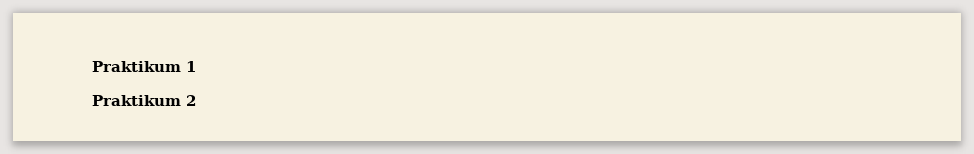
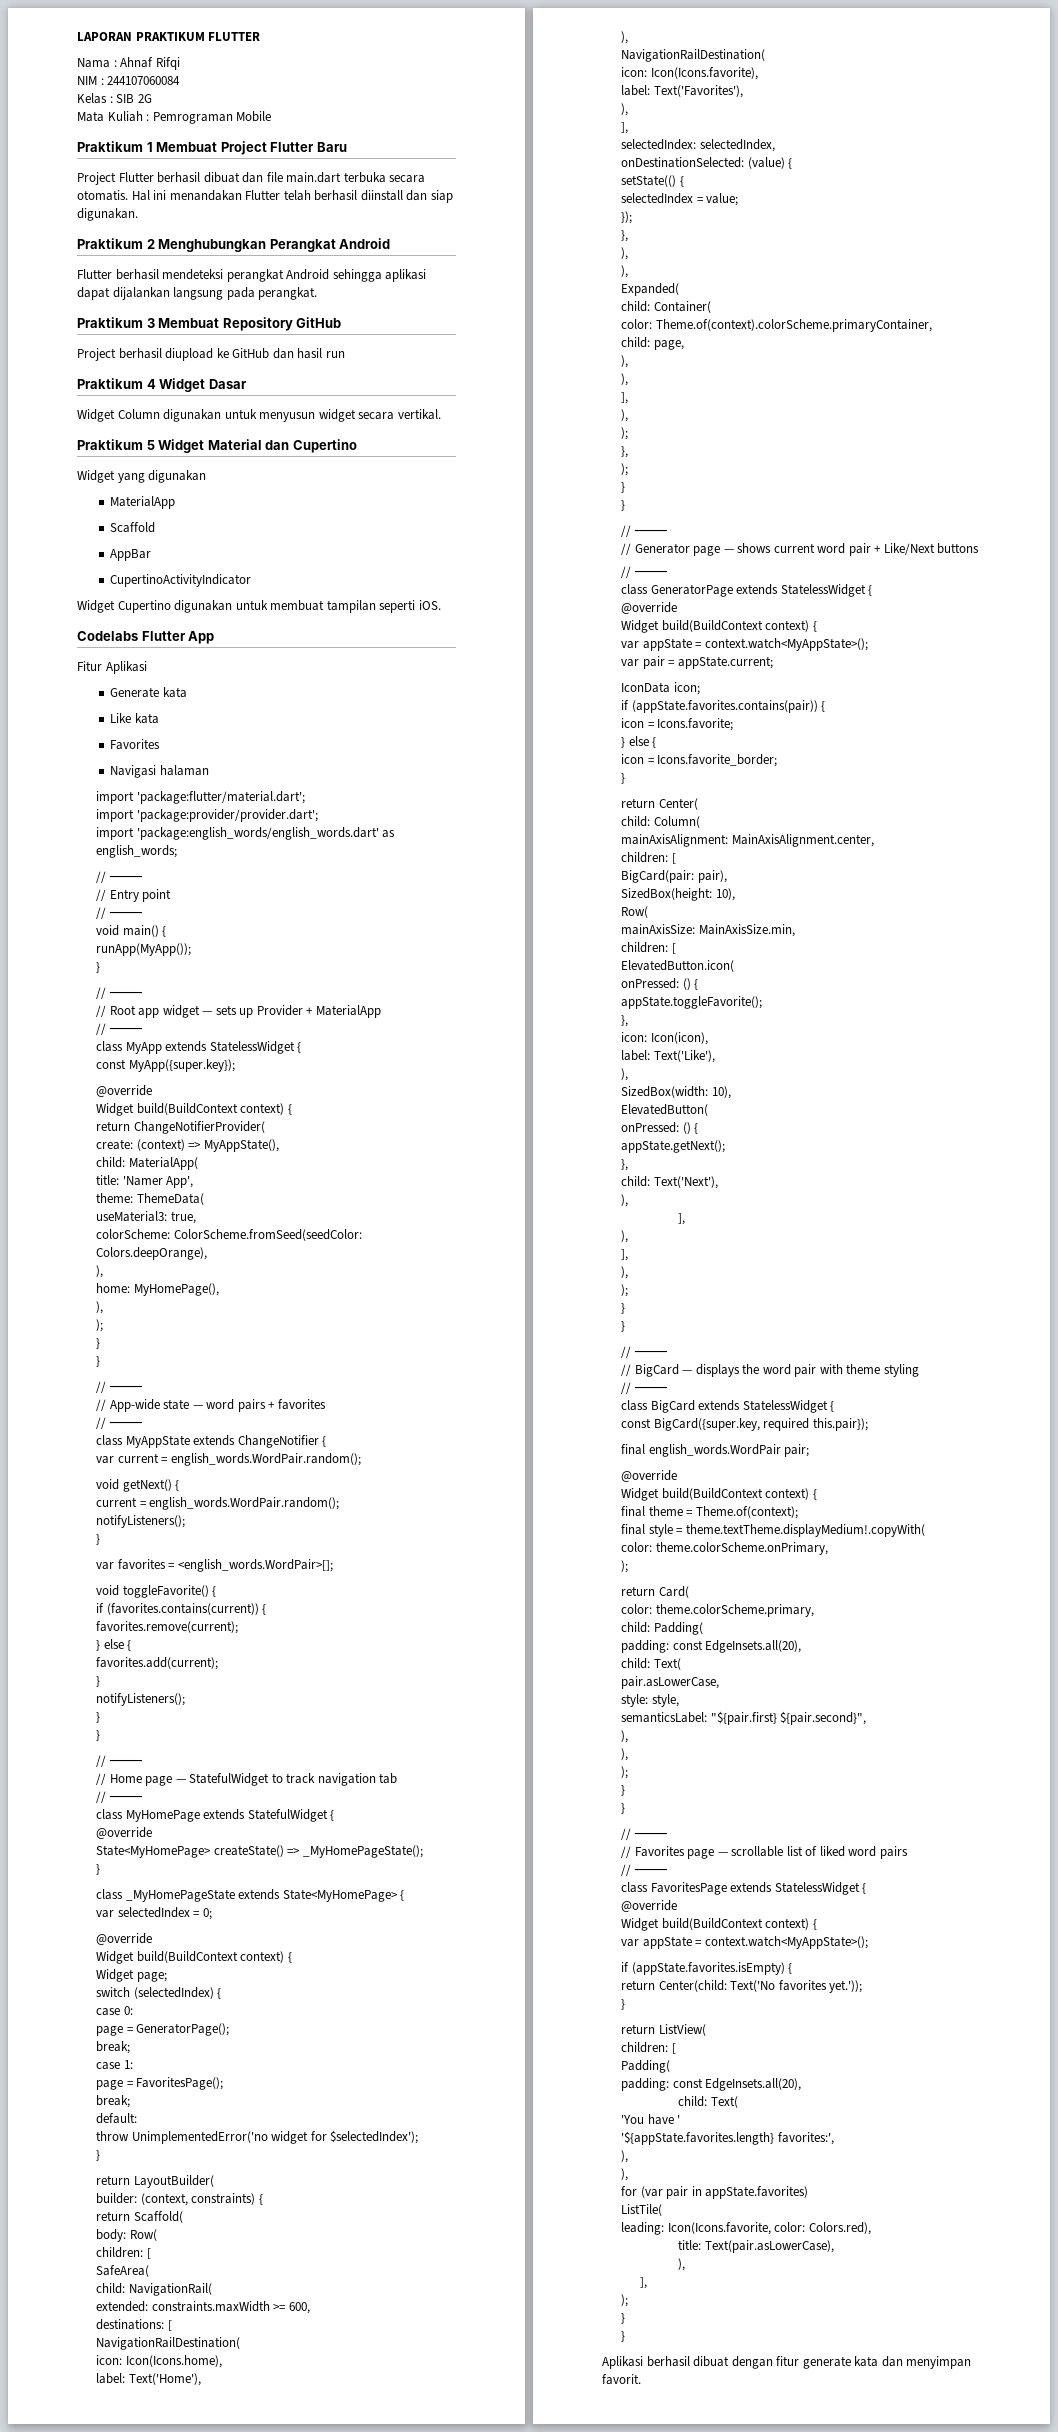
[92,61,196,72] [92,95,196,106] Praktikum 1 // Praktikum 2 -> [77,32,261,41] [77,57,180,70] [77,76,181,85] [77,93,152,104] [77,111,272,124] [77,141,347,155] [77,172,426,185] [77,190,453,203] [77,208,138,221] [77,238,391,252] [77,269,427,282] [77,287,318,300] [77,317,342,331] [77,348,345,361] [77,378,247,392] [77,409,441,422] [77,439,357,453] [77,470,207,483] [110,496,176,509] [110,522,156,533] [110,549,152,561] [110,574,252,587] [77,600,441,613] [77,631,215,644] [77,661,147,674] [110,687,187,698] [110,713,159,724] [110,739,161,750] [110,765,209,778] [96,791,305,804] [96,809,318,822] [96,827,396,840] [96,845,178,858] [96,871,142,883] [96,889,172,902] [96,907,142,919] [96,925,167,937] [96,943,192,956] [96,962,101,973] [96,987,142,999] [96,1005,381,1018] [96,1023,142,1035] [96,1041,302,1054] [96,1059,235,1072] [96,1085,153,1097] [96,1103,292,1116] [96,1121,265,1134] [96,1139,279,1152] [96,1157,198,1170] [96,1175,194,1188] [96,1193,204,1205] [96,1211,196,1224] [96,1229,362,1241] [96,1247,208,1260] [96,1265,104,1278] [96,1283,219,1296] [96,1301,104,1314] [96,1319,104,1332] [96,1338,101,1349] [96,1356,101,1367] [96,1381,142,1393] [96,1399,326,1412] [96,1417,142,1429] [96,1435,327,1448] [96,1453,361,1466] [96,1479,180,1492] [96,1497,340,1510] [96,1515,186,1528] [96,1534,101,1545] [96,1559,333,1572] [96,1585,217,1598] [96,1603,267,1615] [96,1621,239,1634] [96,1639,132,1651] [96,1657,219,1670] [96,1676,101,1687] [96,1693,186,1706] [96,1712,101,1723] [96,1730,101,1741] [96,1755,142,1767] [96,1773,398,1786] [96,1791,142,1803] [96,1809,335,1822] [96,1827,153,1839] [96,1845,423,1858] [96,1864,101,1875] [96,1889,405,1902] [96,1907,212,1920] [96,1933,153,1945] [96,1951,292,1964] [96,1969,167,1982] [96,1987,222,1999] [96,2006,133,2016] [96,2023,230,2036] [96,2041,131,2054] [96,2060,133,2070] [96,2077,224,2090] [96,2095,131,2108] [96,2113,138,2124] [96,2130,419,2144] [96,2150,101,2161] [96,2175,214,2188] [96,2193,263,2206] [96,2211,183,2223] [96,2229,157,2242] [96,2247,151,2259] [96,2265,150,2277] [96,2283,212,2296] [96,2301,310,2314] [96,2319,172,2331] [96,2337,241,2350] [96,2355,222,2368] [96,2373,201,2386] [621,31,629,44] [621,49,766,62] [621,67,758,80] [621,85,743,98] [621,103,629,116] [621,122,629,134] [621,139,775,152] [621,157,793,169] [621,175,684,187] [621,193,739,206] [621,211,633,224] [621,230,629,242] [621,247,629,260] [621,265,629,278] [621,283,680,296] [621,301,711,313] [621,319,932,332] [621,337,684,350] [621,355,629,368] [621,373,629,386] [621,392,629,404] [621,409,629,422] [621,427,629,440] [621,446,629,458] [621,463,629,476] [621,482,626,493] [621,500,626,511] [621,525,667,537] [621,543,980,556] [621,566,667,578] [621,584,873,597] [621,602,678,614] [621,620,817,633] [621,638,868,651] [621,656,773,669] [621,682,700,695] [621,700,826,713] [621,718,734,731] [621,736,657,748] [621,754,778,767] [621,773,626,784] [621,798,698,810] [621,816,700,828] [621,834,874,847] [621,852,676,864] [621,870,727,883] [621,888,735,901] [621,906,649,918] [621,924,795,937] [621,942,676,954] [621,960,735,972] [621,978,699,990] [621,996,763,1009] [621,1015,629,1027] [621,1032,708,1045] [621,1050,715,1063] [621,1068,629,1081] [621,1086,731,1099] [621,1104,709,1116] [621,1122,699,1134] [621,1140,726,1153] [621,1159,629,1171] [621,1176,718,1189] [621,1194,629,1207] [678,1213,686,1225] [621,1230,629,1243] [621,1249,629,1261] [621,1266,629,1279] [621,1284,629,1297] [621,1303,626,1314] [621,1321,626,1332] [621,1346,667,1358] [621,1364,919,1377] [621,1382,667,1394] [621,1400,835,1413] [621,1418,868,1431] [621,1444,810,1457] [621,1470,678,1482] [621,1488,817,1501] [621,1506,798,1519] [621,1524,925,1537] [621,1542,828,1555] [621,1560,629,1573] [621,1586,689,1598] [621,1604,814,1617] [621,1622,703,1635] [621,1640,802,1653] [621,1658,681,1670] [621,1676,720,1689] [621,1694,679,1707] [621,1711,867,1725] [621,1730,629,1743] [621,1748,629,1761] [621,1766,629,1779] [621,1785,626,1796] [621,1803,626,1814] [621,1828,667,1840] [621,1846,908,1859] [621,1864,667,1876] [621,1882,867,1895] [621,1900,678,1912] [621,1918,817,1931] [621,1936,868,1949] [621,1962,793,1975] [621,1980,863,1993] [621,1999,626,2010] [621,2024,706,2036] [621,2042,676,2054] [621,2060,671,2073] [621,2078,802,2091] [678,2096,738,2108] [621,2114,681,2125] [621,2131,834,2145] [621,2150,629,2163] [621,2168,629,2181] [621,2186,809,2199] [621,2204,663,2216] [621,2222,871,2235] [678,2240,834,2253] [678,2258,686,2271] [640,2277,648,2289] [621,2294,629,2307] [621,2313,626,2324] [621,2331,626,2342] [602,2356,972,2369] [602,2374,641,2385] LAPORAN PRAKTIKUM FLUTTER // Nama : Ahnaf Rifqi // NIM : 244107060084 // Kelas : SIB 2G // Mata Kuliah : Pemrograman Mobile // Praktikum 1 Membuat Project Flutter Baru // Project Flutter berhasil dibuat dan file main.dart terbuka secara otomatis. Hal ini menandakan Flutter telah berhasil diinstall dan siap digunakan. // Praktikum 2 Menghubungkan Perangkat Android // Flutter berhasil mendeteksi perangkat Android sehingga aplikasi dapat dijalankan langsung pada perangkat. // Praktikum 3 Membuat Repository GitHub // Project berhasil diupload ke GitHub dan hasil run // Praktikum 4 Widget Dasar // Widget Column digunakan untuk menyusun widget secara vertikal. // Praktikum 5 Widget Material dan Cupertino // Widget yang digunakan // MaterialApp // Scaffold // AppBar // CupertinoActivityIndicator // Widget Cupertino digunakan untuk membuat tampilan seperti iOS. // Codelabs Flutter App // Fitur Aplikasi // Generate kata // Like kata // Favorites // Navigasi halaman // import 'package:flutter/material.dart'; // import 'package:provider/provider.dart'; // import 'package:english_words/english_words.dart' as english_words; // // ──── // // Entry point // // ──── // void main() { // runApp(MyApp()); // } // // ──── // // Root app widget — sets up Provider + MaterialApp // // ──── // class MyApp extends StatelessWidget { // const MyApp({super.key}); // @override // Widget build(BuildContext context) { // return ChangeNotifierProvider( // create: (context) => MyAppState(), // child: MaterialApp( // title: 'Namer App', // theme: ThemeData( // useMaterial3: true, // colorScheme: ColorScheme.fromSeed(seedColor: Colors.deepOrange), // ), // home: MyHomePage(), // ), // ); // } // } // // ──── // // App-wide state — word pairs + favorites // // ──── // class MyAppState extends ChangeNotifier { // var current = english_words.WordPair.random(); // void getNext() { // current = english_words.WordPair.random(); // notifyListeners(); // } // var favorites = <english_words.WordPair>[]; // void toggleFavorite() { // if (favorites.contains(current)) { // favorites.remove(current); // } else { // favorites.add(current); // } // notifyListeners(); // } // } // // ──── // // Home page — StatefulWidget to track navigation tab // // ──── // class MyHomePage extends StatefulWidget { // @override // State<MyHomePage> createState() => _MyHomePageState(); // } // class _MyHomePageState extends State<MyHomePage> { // var selectedIndex = 0; // @override // Widget build(BuildContext context) { // Widget page; // switch (selectedIndex) { // case 0: // page = GeneratorPage(); // break; // case 1: // page = FavoritesPage(); // break; // default: // throw UnimplementedError('no widget for $selectedIndex'); // } // return LayoutBuilder( // builder: (context, constraints) { // return Scaffold( // body: Row( // children: [ // SafeArea( // child: NavigationRail( // extended: constraints.maxWidth >= 600, // destinations: [ // NavigationRailDestination( // icon: Icon(Icons.home), // label: Text('Home'), // ), // NavigationRailDestination( // icon: Icon(Icons.favorite), // label: Text('Favorites'), // ), // ], // selectedIndex: selectedIndex, // onDestinationSelected: (value) { // setState(() { // selectedIndex = value; // }); // }, // ), // ), // Expanded( // child: Container( // color: Theme.of(context).colorScheme.primaryContainer, // child: page, // ), // ), // ], // ), // ); // }, // ); // } // } // // ──── // // Generator page — shows current word pair + Like/Next buttons // // ──── // class GeneratorPage extends StatelessWidget { // @override // Widget build(BuildContext context) { // var appState = context.watch<MyAppState>(); // var pair = appState.current; // IconData icon; // if (appState.favorites.contains(pair)) { // icon = Icons.favorite; // } else { // icon = Icons.favorite_border; // } // return Center( // child: Column( // mainAxisAlignment: MainAxisAlignment.center, // children: [ // BigCard(pair: pair), // SizedBox(height: 10), // Row( // mainAxisSize: MainAxisSize.min, // children: [ // ElevatedButton.icon( // onPressed: () { // appState.toggleFavorite(); // }, // icon: Icon(icon), // label: Text('Like'), // ), // SizedBox(width: 10), // ElevatedButton( // onPressed: () { // appState.getNext(); // }, // child: Text('Next'), // ), // ], // ), // ], // ), // ); // } // } // // ──── // // BigCard — displays the word pair with theme styling // // ──── // class BigCard extends StatelessWidget { // const BigCard({super.key, required this.pair}); // final english_words.WordPair pair; // @override // Widget build(BuildContext context) { // final theme = Theme.of(context); // final style = theme.textTheme.displayMedium!.copyWith( // color: theme.colorScheme.onPrimary, // ); // return Card( // color: theme.colorScheme.primary, // child: Padding( // padding: const EdgeInsets.all(20), // child: Text( // pair.asLowerCase, // style: style, // semanticsLabel: "${pair.first} ${pair.second}", // ), // ), // ); // } // } // // ──── // // Favorites page — scrollable list of liked word pairs // // ──── // class FavoritesPage extends StatelessWidget { // @override // Widget build(BuildContext context) { // var appState = context.watch<MyAppState>(); // if (appState.favorites.isEmpty) { // return Center(child: Text('No favorites yet.')); // } // return ListView( // children: [ // Padding( // padding: const EdgeInsets.all(20), // child: Text( // 'You have ' // '${appState.favorites.length} favorites:', // ), // ), // for (var pair in appState.favorites) // ListTile( // leading: Icon(Icons.favorite, color: Colors.red), // title: Text(pair.asLowerCase), // ), // ], // ); // } // } // Aplikasi berhasil dibuat dengan fitur generate kata dan menyimpan favorit.

